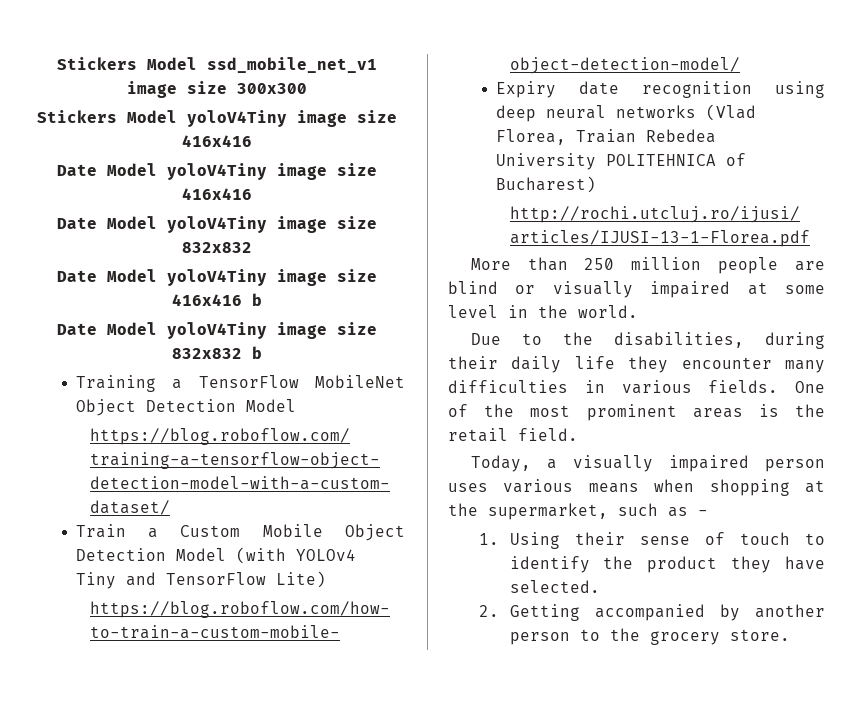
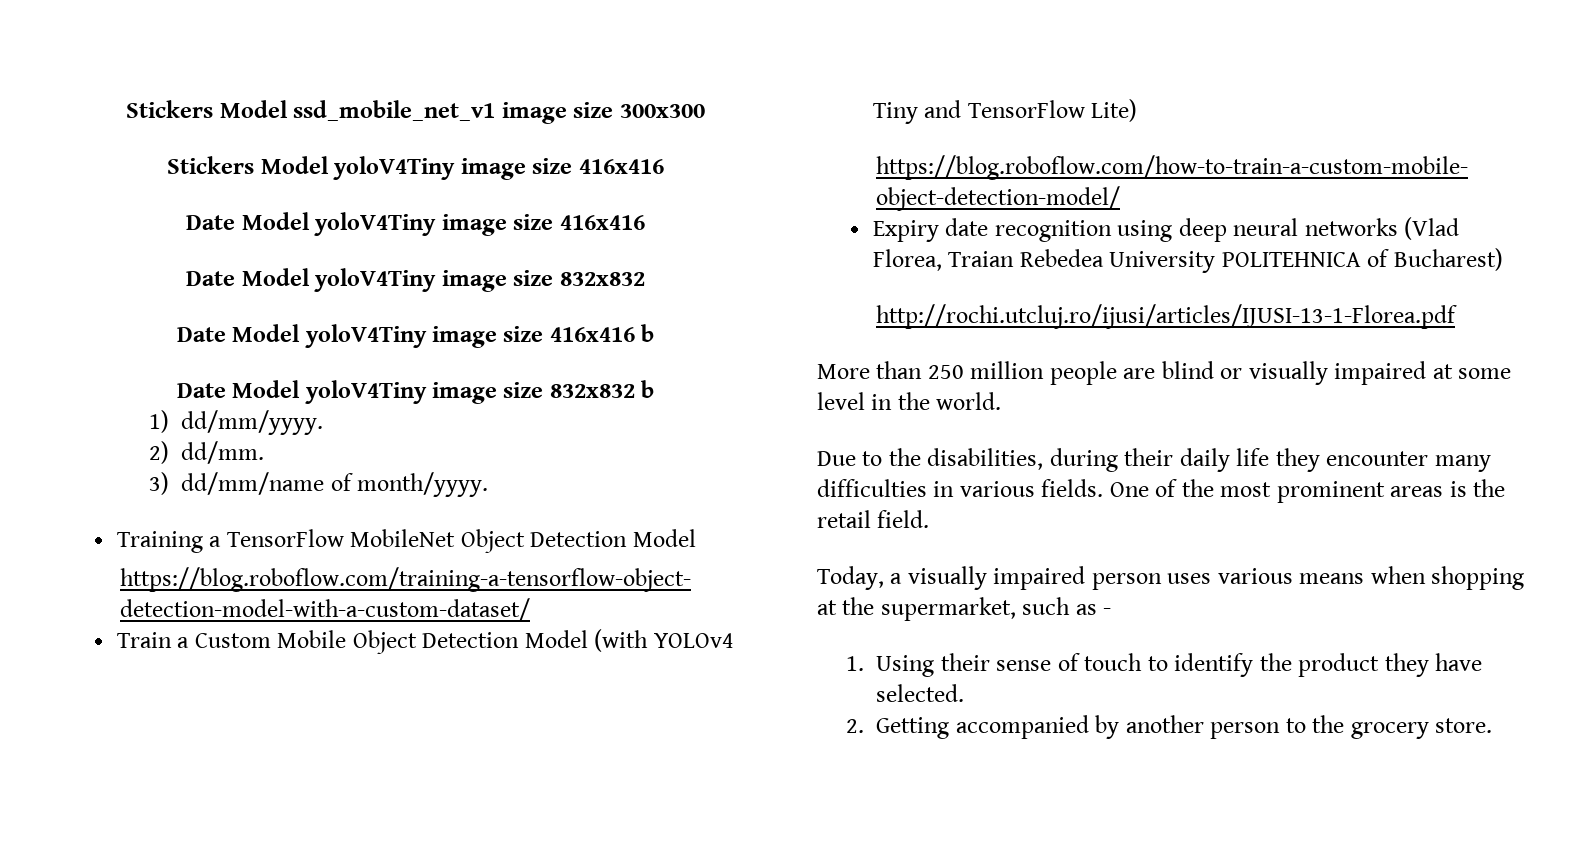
(262, 352) none -> [149,410,324,435] [149,441,265,464] [149,472,489,497] // 1) dd/mm/yyyy. // 2) dd/mm. // 3) dd/mm/name of month/yyyy.

